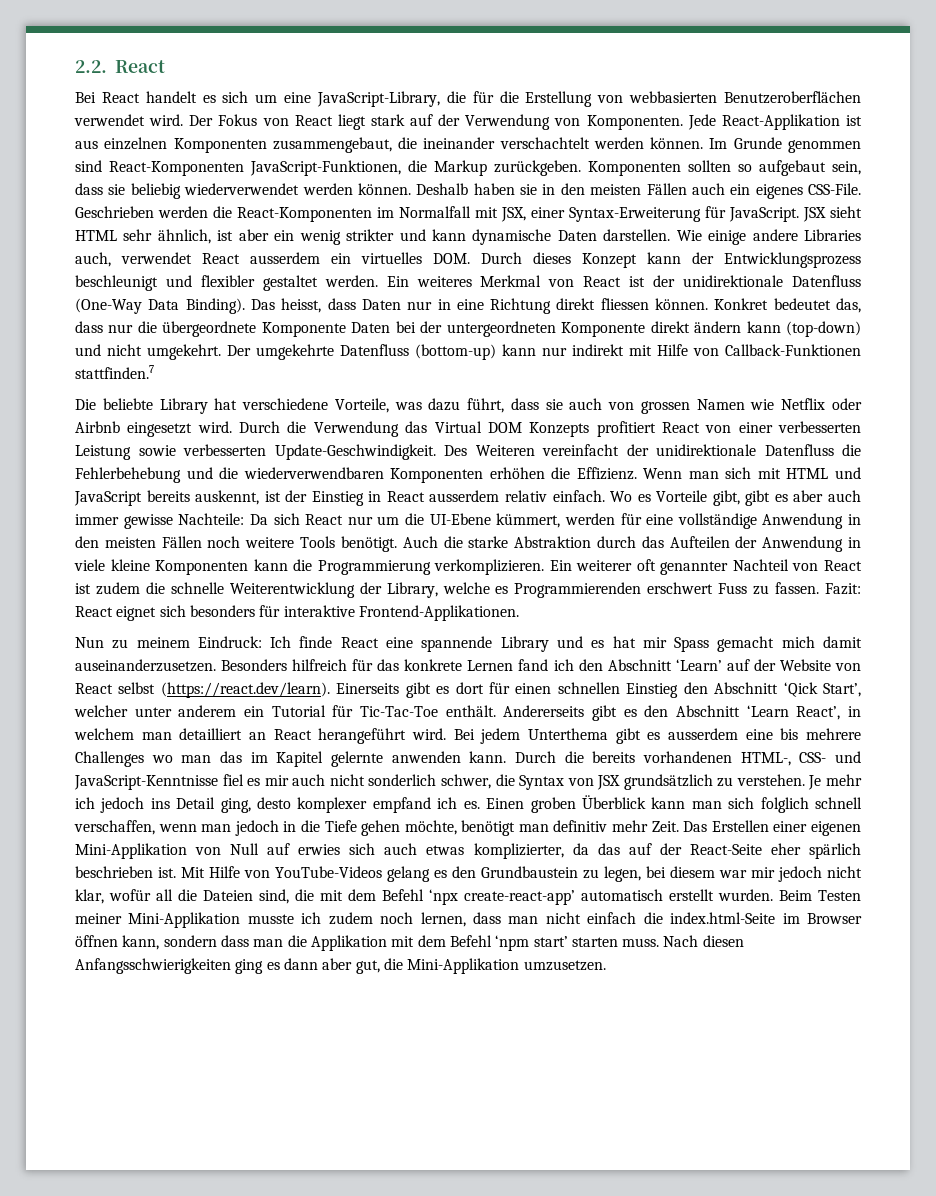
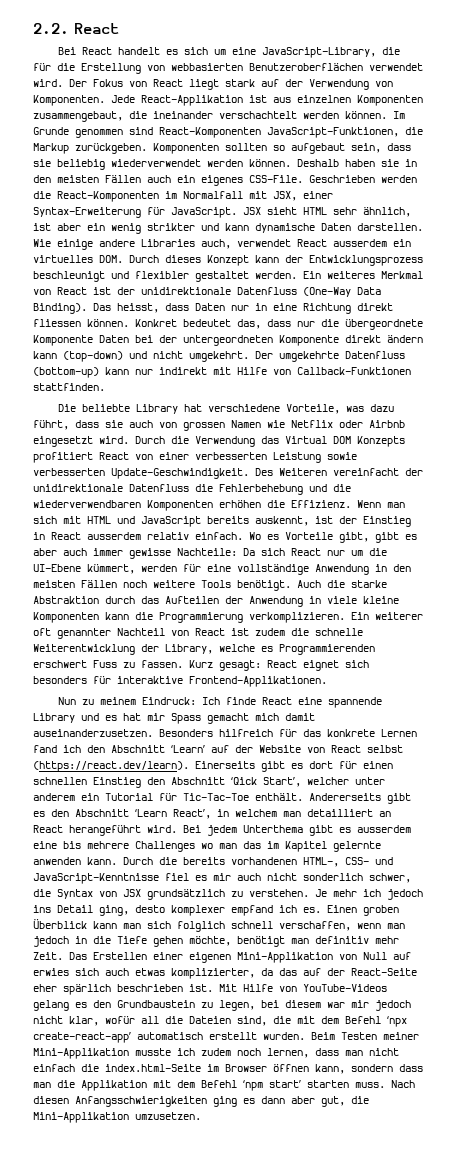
[75,365,154,379] stattfinden.7 -> [33,383,105,391] stattfinden.
[825,583,862,595] Fazit: -> [189,660,261,671] Kurz gesagt:

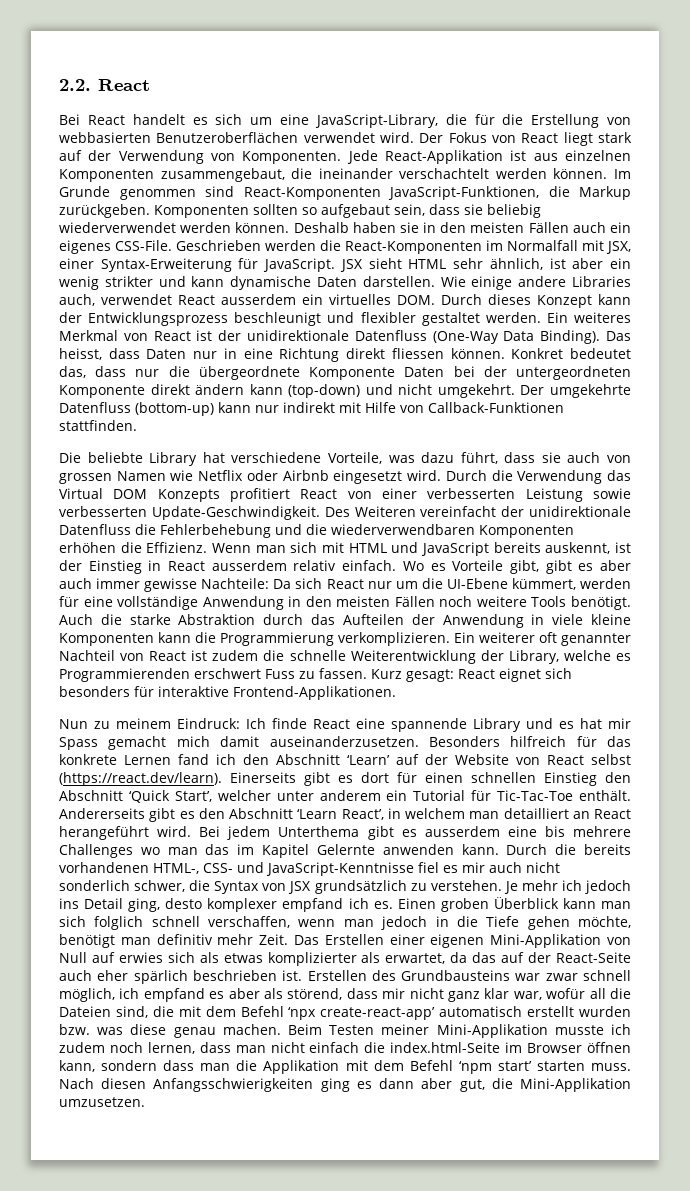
[231,777,257,785] ‘Qick -> [128,790,170,803] ‘Quick
[333,841,381,852] gelernte -> [316,844,375,855] Gelernte
[105,968,255,979] auch etwas komplizierter, -> [199,952,446,966] als etwas komplizierter als erwartet,
(417, 972) none -> [59,970,92,981] auch
[219,984,387,992] [33,1000,411,1011] [33,1016,99,1026] Mit Hilfe von YouTube-Videos gelang es den Grundbaustein zu legen, bei diesem war mir jedoch nicht klar, -> [307,970,631,981] [59,988,542,1002] Erstellen des Grundbausteins war zwar schnell möglich, ich empfand es aber als störend, dass mir nicht ganz klar war,
[263,1032,305,1040] wurden. -> [578,1006,631,1017] [59,1024,281,1038] wurden bzw. was diese genau machen.

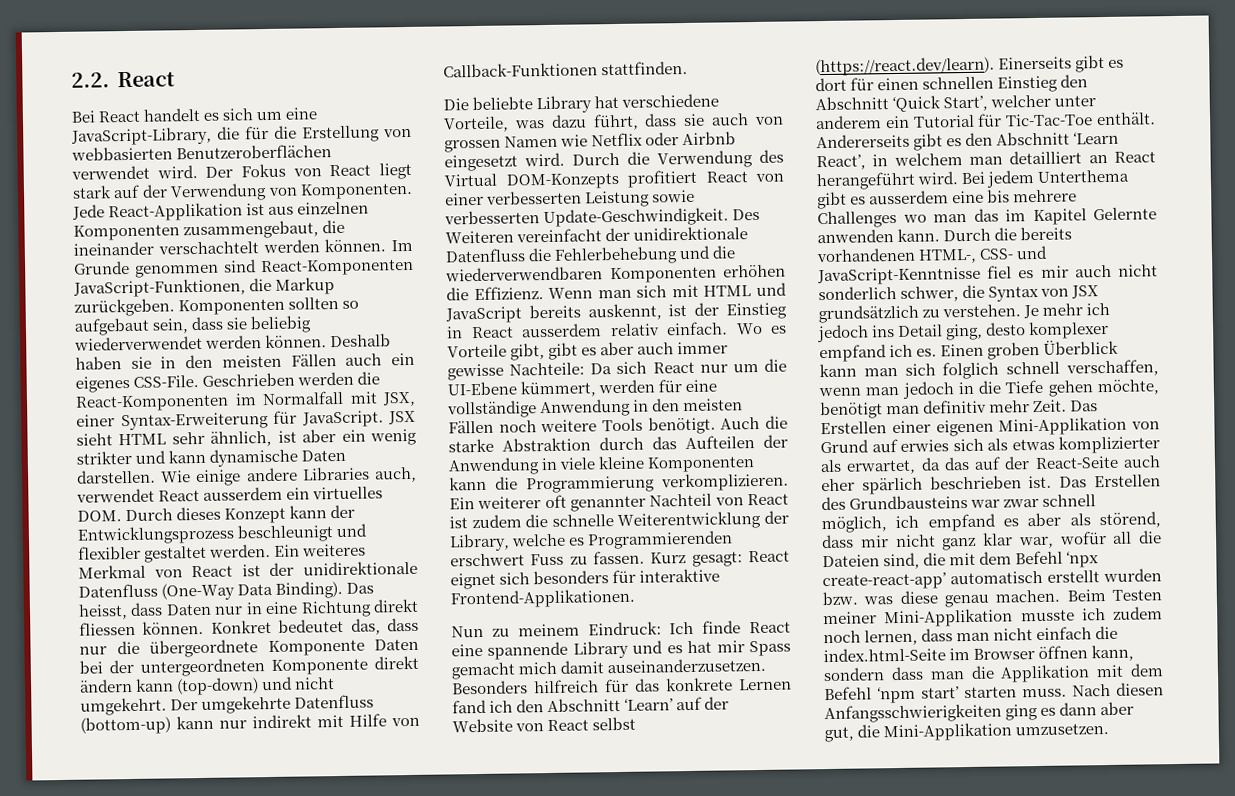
[607,470,632,481] [59,488,220,502] das Virtual DOM Konzepts -> [759,149,784,163] [444,172,619,190] des Virtual DOM-Konzepts
[59,952,87,963] Null -> [820,439,869,454] Grund
(303, 975) none -> [1059,476,1088,488] Das

